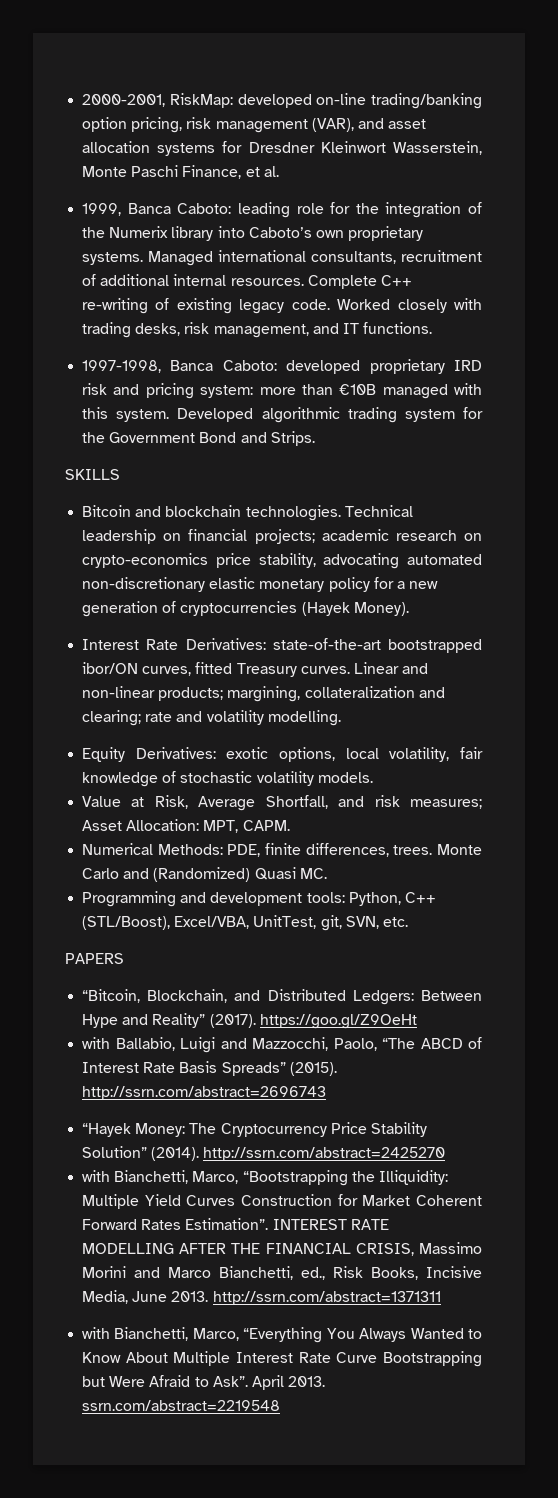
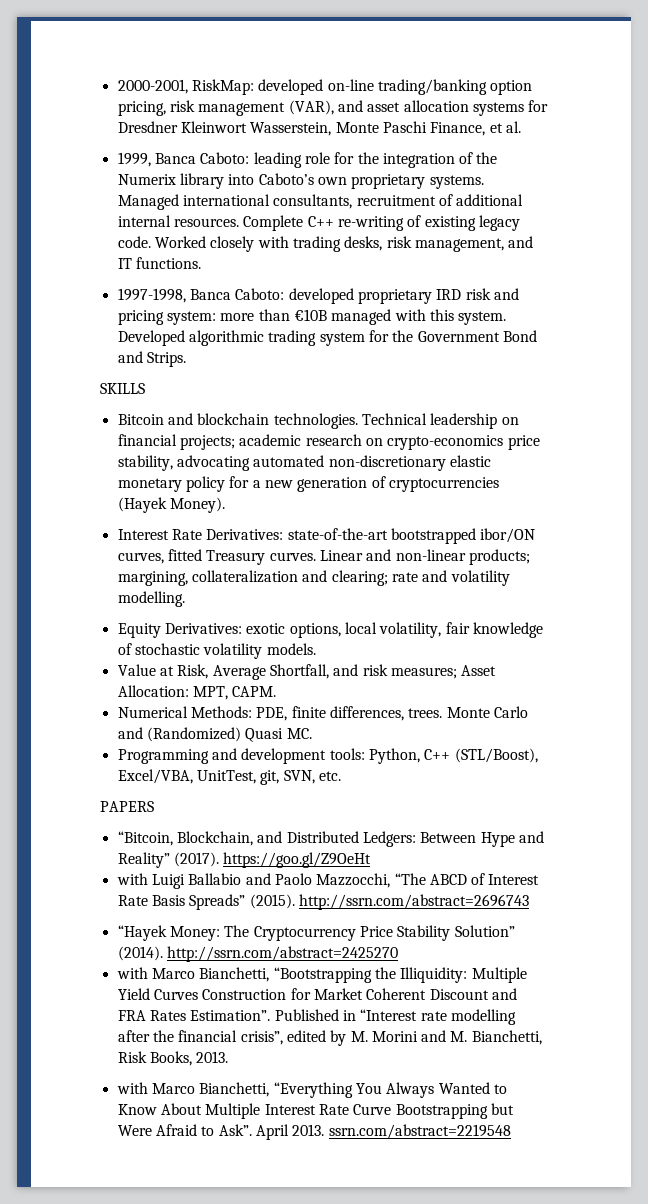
[115,1037,377,1053] Ballabio, Luigi and Mazzocchi, Paolo, -> [151,873,391,889] Luigi Ballabio and Paolo Mazzocchi,
[114,1170,239,1184] Bianchetti, Marco, -> [151,967,270,982] Marco Bianchetti,
[82,1218,389,1230] [82,1242,482,1256] [82,1266,482,1280] [82,1290,441,1305] [82,1327,239,1341] Forward Rates Estimation”. INTEREST RATE MODELLING AFTER THE FINANCIAL CRISIS, Massimo Morini and Marco Bianchetti, ed., Risk Books, Incisive Media, June 2013. http://ssrn.com/abstract=1371311 // with Bianchetti, Marco, -> [429,988,517,1000] [117,1009,516,1025] [117,1030,542,1046] [117,1051,229,1066] [116,1082,270,1097] Discount and FRA Rates Estimation”. Published in “Interest rate modelling after the financial crisis”, edited by M. Morini and M. Bianchetti, Risk Books, 2013. // with Marco Bianchetti,

